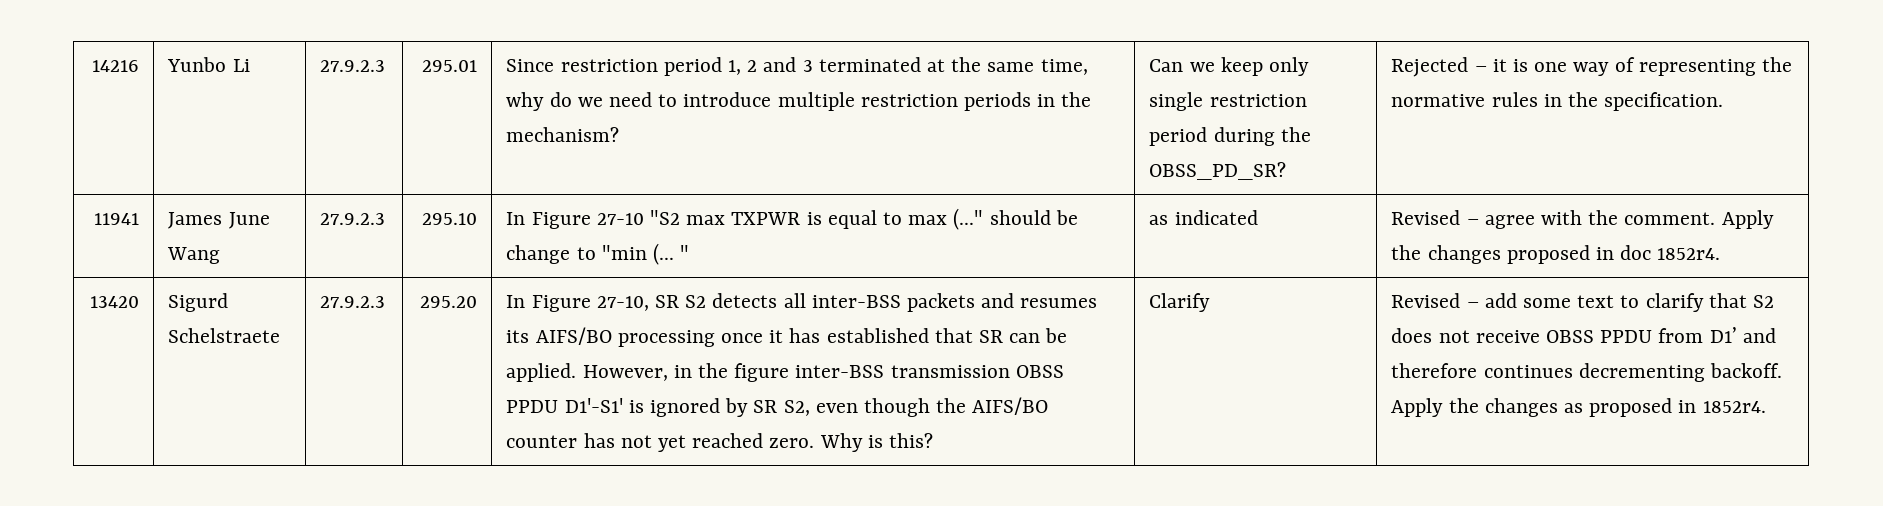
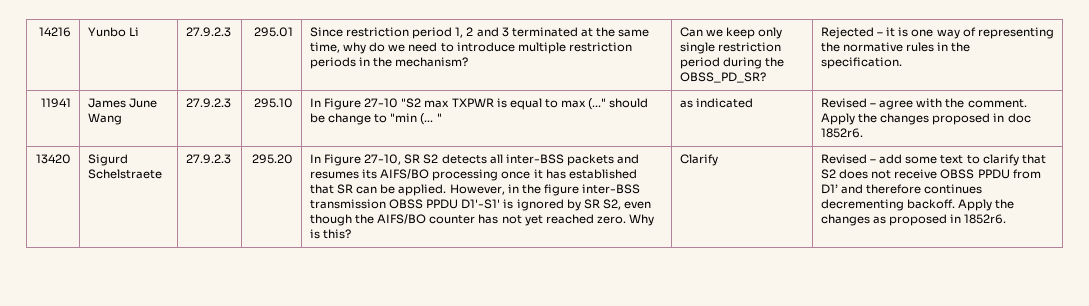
[1657,248,1721,260] 1852r4. -> [820,128,863,138] 1852r6.
[1702,401,1766,413] 1852r4. -> [964,214,1007,224] 1852r6.

